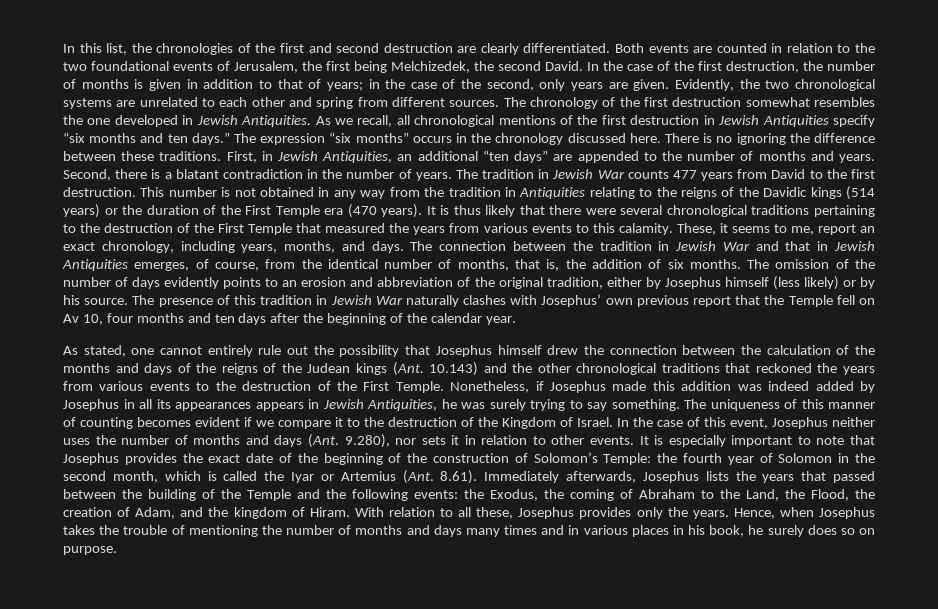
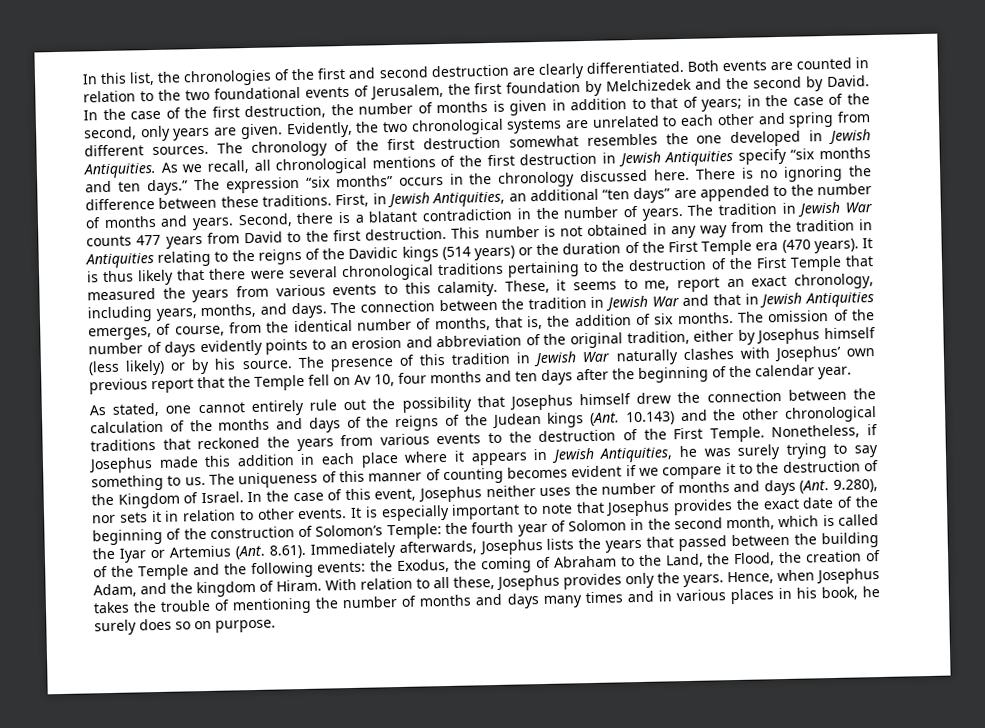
[354,61,541,73] being Melchizedek, the second -> [506,76,825,97] foundation by Melchizedek and the second by
[737,381,876,393] [63,399,251,411] was indeed added by Josephus in all its appearances -> [300,450,465,468] in each place where it
[611,399,680,411] something. -> [91,474,206,492] something to us.

